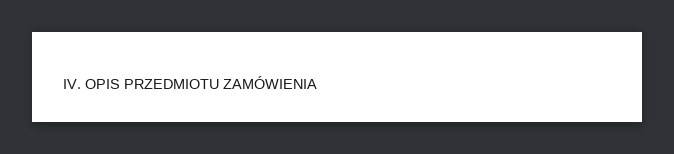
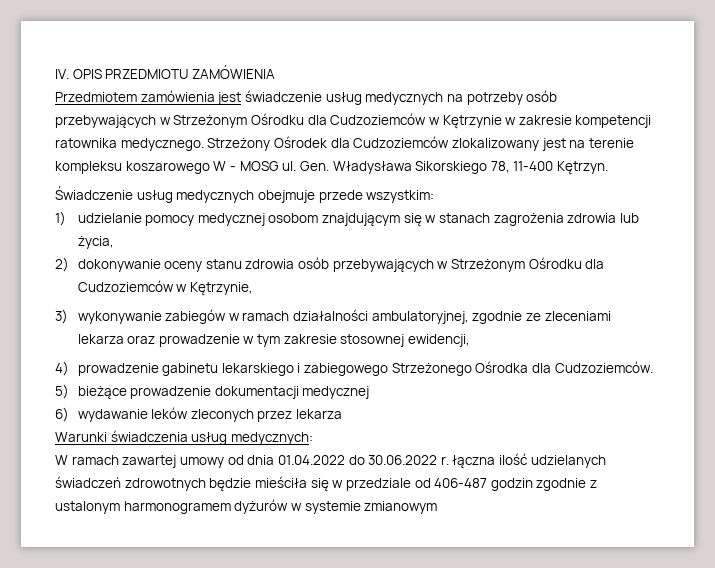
(317, 82) none -> [55,90,558,105] [55,113,652,129] [55,136,634,151] [55,161,609,175] [55,186,435,203] [55,211,639,227] [77,236,114,249] [55,257,605,272] [77,280,253,296] [55,309,611,324] [77,334,471,347] [55,361,653,376] [55,384,370,399] [55,407,343,422] [55,430,313,445] [55,453,606,468] [55,476,598,492] [55,499,438,514] // Przedmiotem zamówienia jest świadczenie usług medycznych na potrzeby osób przebywających w Strzeżonym Ośrodku dla Cudzoziemców w Kętrzynie w zakresie kompetencji ratownika medycznego. Strzeżony Ośrodek dla Cudzoziemców zlokalizowany jest na terenie kompleksu koszarowego W - MOSG ul. Gen. Władysława Sikorskiego 78, 11-400 Kętrzyn. // Świadczenie usług medycznych obejmuje przede wszystkim: // 1) udzielanie pomocy medycznej osobom znajdującym się w stanach zagrożenia zdrowia lub życia, // 2) dokonywanie oceny stanu zdrowia osób przebywających w Strzeżonym Ośrodku dla Cudzoziemców w Kętrzynie, // 3) wykonywanie zabiegów w ramach działalności ambulatoryjnej, zgodnie ze zleceniami lekarza oraz prowadzenie w tym zakresie stosownej ewidencji, // 4) prowadzenie gabinetu lekarskiego i zabiegowego Strzeżonego Ośrodka dla Cudzoziemców. // 5) bieżące prowadzenie dokumentacji medycznej // 6) wydawanie leków zleconych przez lekarza // Warunki świadczenia usług medycznych: // W ramach zawartej umowy od dnia 01.04.2022 do 30.06.2022 r. łączna ilość udzielanych świadczeń zdrowotnych będzie mieściła się w przedziale od 406-487 godzin zgodnie z ustalonym harmonogramem dyżurów w systemie zmianowym

